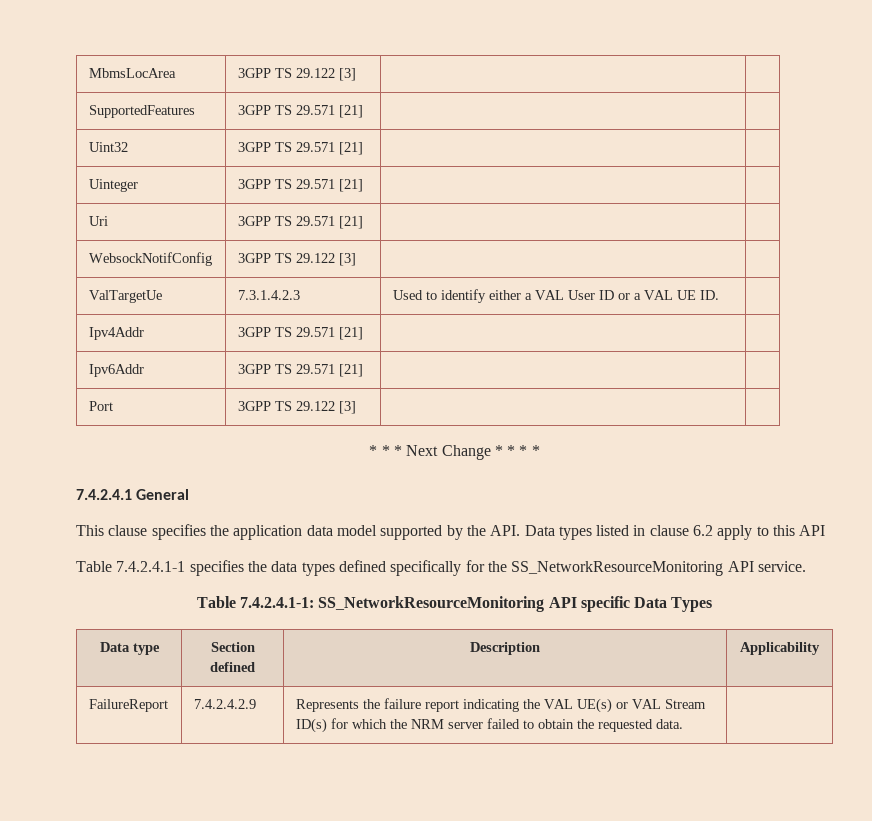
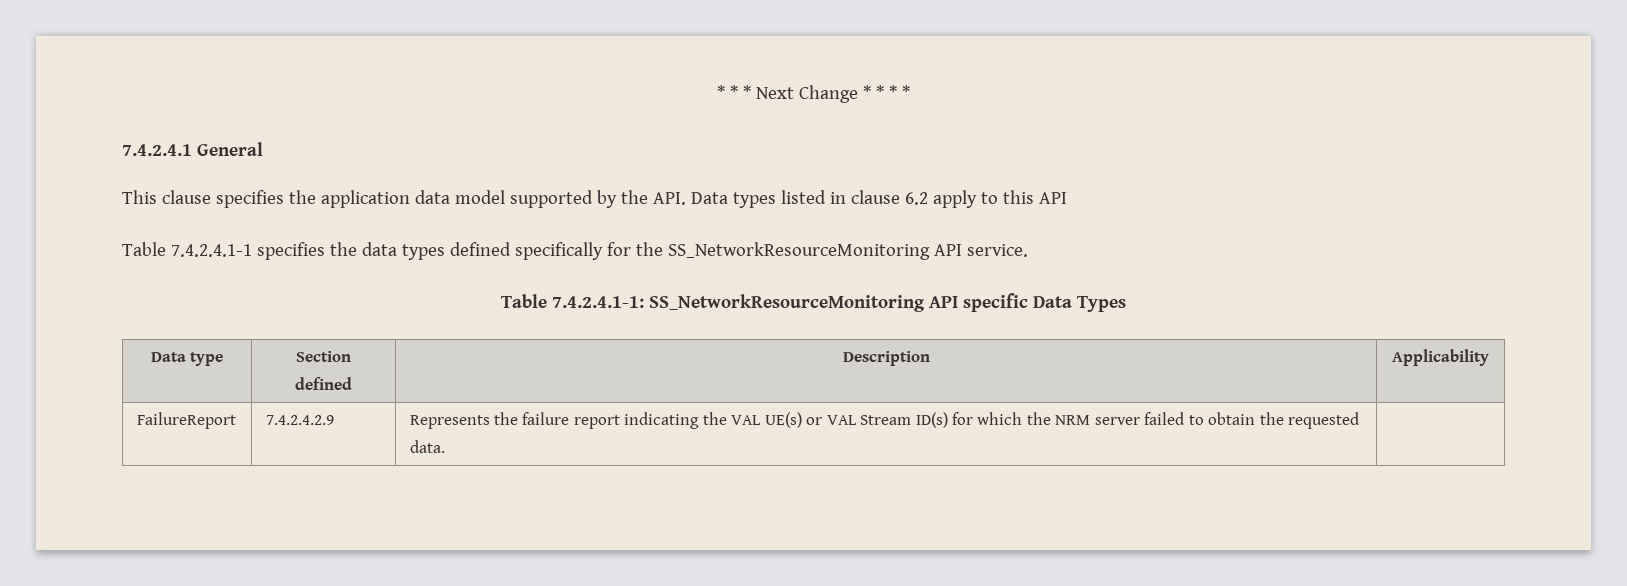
[88,68,176,78] [237,68,356,81] [88,105,195,118] [237,105,363,118] [88,142,128,152] [237,142,363,155] [88,179,138,192] [237,179,363,192] [88,216,108,226] [237,216,363,229] [88,252,212,266] [237,253,356,266] [88,290,162,303] [237,290,300,300] [392,289,719,303] [88,327,144,340] [237,327,363,340] [88,364,144,377] [237,364,363,377] [88,401,113,411] [237,401,356,414] MbmsLocArea | 3GPP TS 29.122 [3] | | // SupportedFeatures | 3GPP TS 29.571 [21] | | // Uint32 | 3GPP TS 29.571 [21] | | // Uinteger | 3GPP TS 29.571 [21] | | // Uri | 3GPP TS 29.571 [21] | | // WebsockNotifConfig | 3GPP TS 29.122 [3] | | // ValTargetUe | 7.3.1.4.2.3 | Used to identify either a VAL User ID or a VAL UE ID. | // Ipv4Addr | 3GPP TS 29.571 [21] | | // Ipv6Addr | 3GPP TS 29.571 [21] | | // Port | 3GPP TS 29.122 [3] | | // -> (717, 92) none

